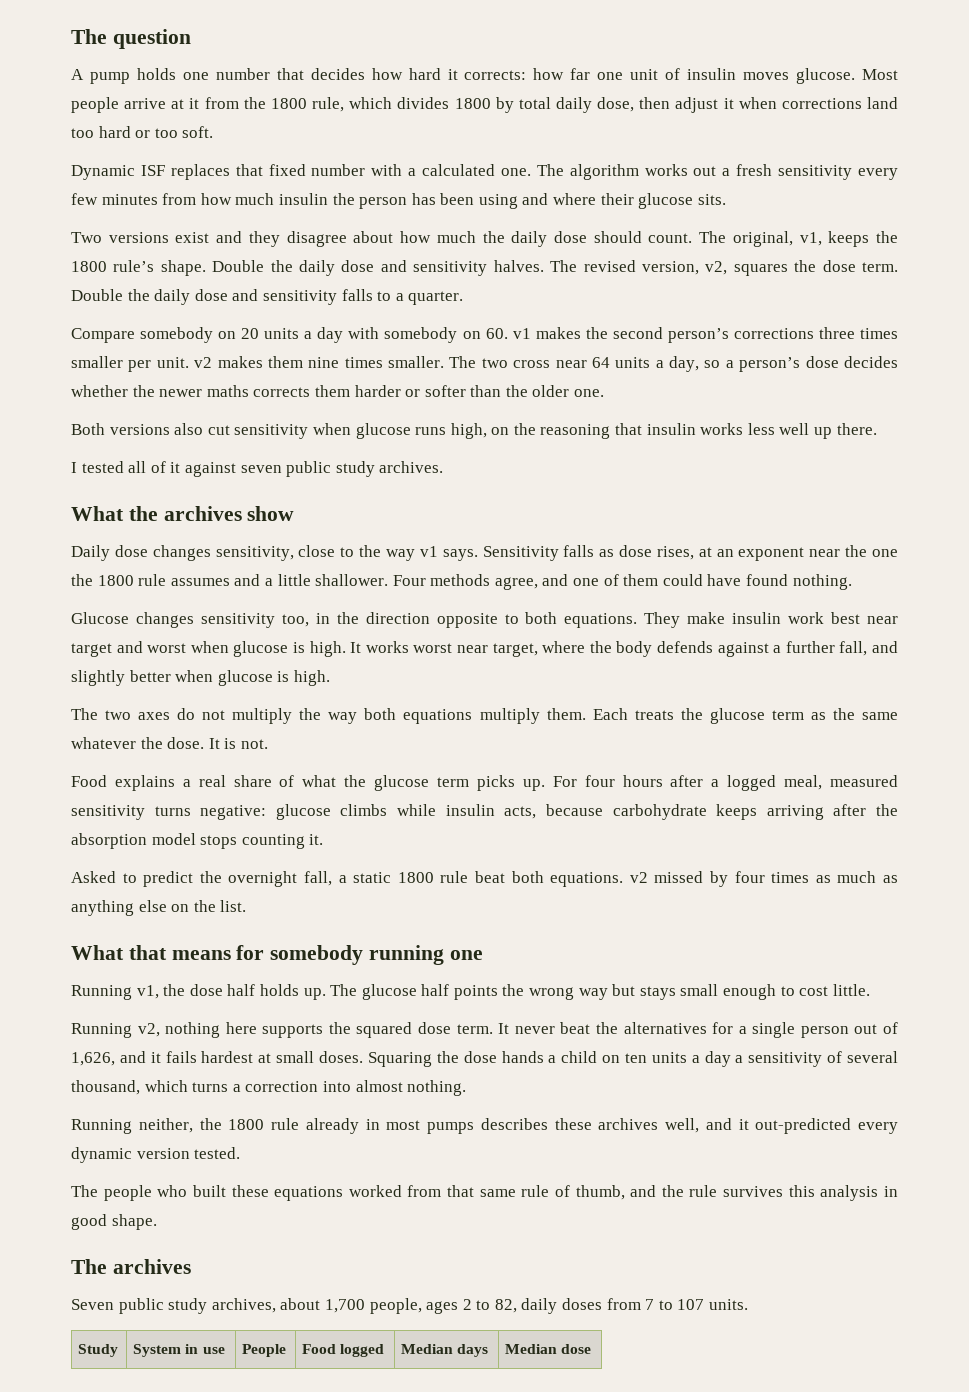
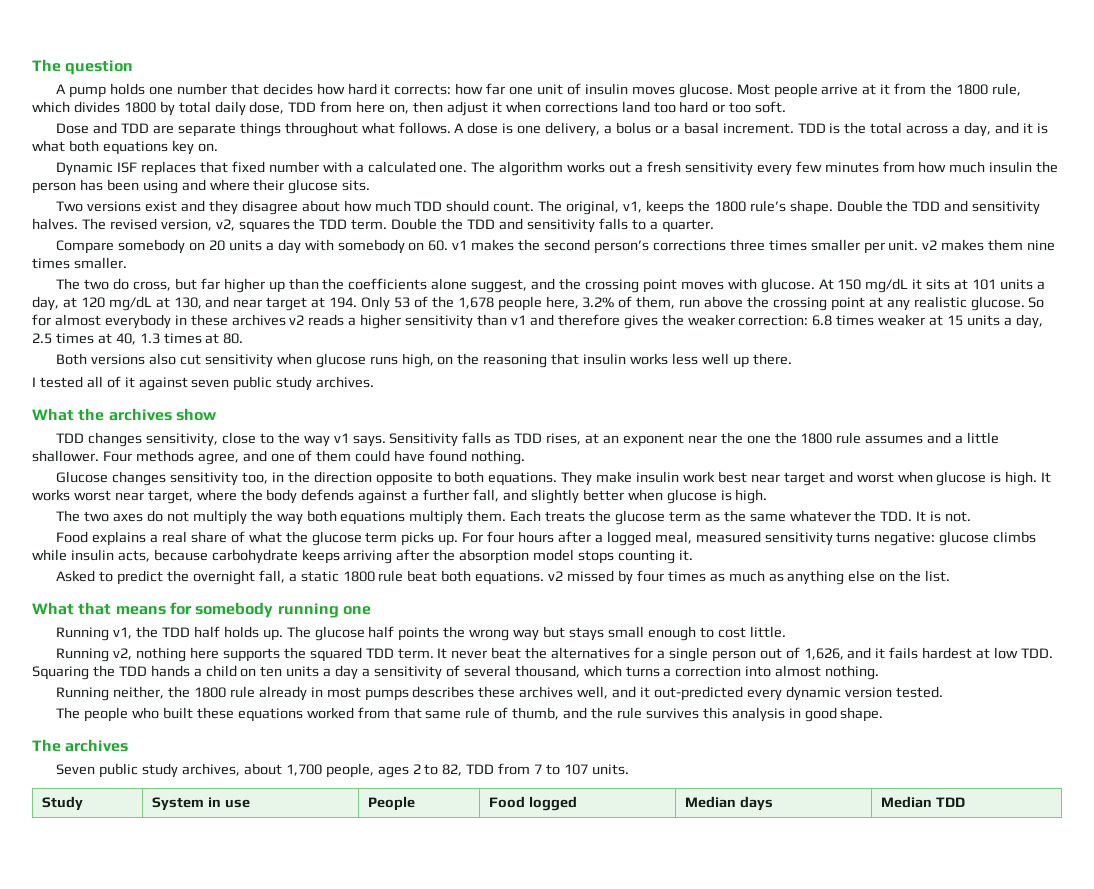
(635, 104) none -> [288,101,410,114] TDD from here on,
(214, 132) none -> [56,122,1048,137] [32,140,218,155] // Dose and TDD are separate things throughout what follows. A dose is one delivery, a bolus or a basal increment. TDD is the total across a day, and it is what both equations key on.
[482,231,587,247] the daily dose -> [414,201,443,211] TDD
[299,260,375,276] daily dose -> [912,201,941,211] TDD
[822,260,856,272] dose -> [319,219,348,229] TDD
[154,289,228,305] daily dose -> [467,219,496,229] TDD
[449,356,899,372] [71,385,605,397] The two cross near 64 units a day, so a person’s dose decides whether the newer maths corrects them harder or softer than the older one. -> [56,278,1045,293] [32,296,1045,311] [32,314,1043,329] [32,333,244,345] // The two do cross, but far higher up than the coefficients alone suggest, and the crossing point moves with glucose. At 150 mg/dL it sits at 101 units a day, at 120 mg/dL at 130, and near target at 194. Only 53 of the 1,678 people here, 3.2% of them, run above the crossing point at any realistic glucose. So for almost everybody in these archives v2 reads a higher sensitivity than v1 and therefore gives the weaker correction: 6.8 times weaker at 15 units a day, 2.5 times at 40, 1.3 times at 80.
[71,545,148,561] Daily dose -> [56,433,85,443] TDD
[619,545,653,557] dose -> [514,433,543,443] TDD
[167,737,205,749] dose. -> [880,511,913,521] TDD.
[189,984,223,996] dose -> [161,627,190,637] TDD
[418,1022,452,1034] dose -> [365,648,394,658] TDD
[276,1051,364,1063] small doses. -> [993,647,1053,659] low TDD.
[463,1051,497,1063] dose -> [118,666,147,676] TDD
[521,1298,603,1314] daily doses -> [466,764,495,774] TDD
[561,1344,592,1354] dose -> [935,797,965,807] TDD

